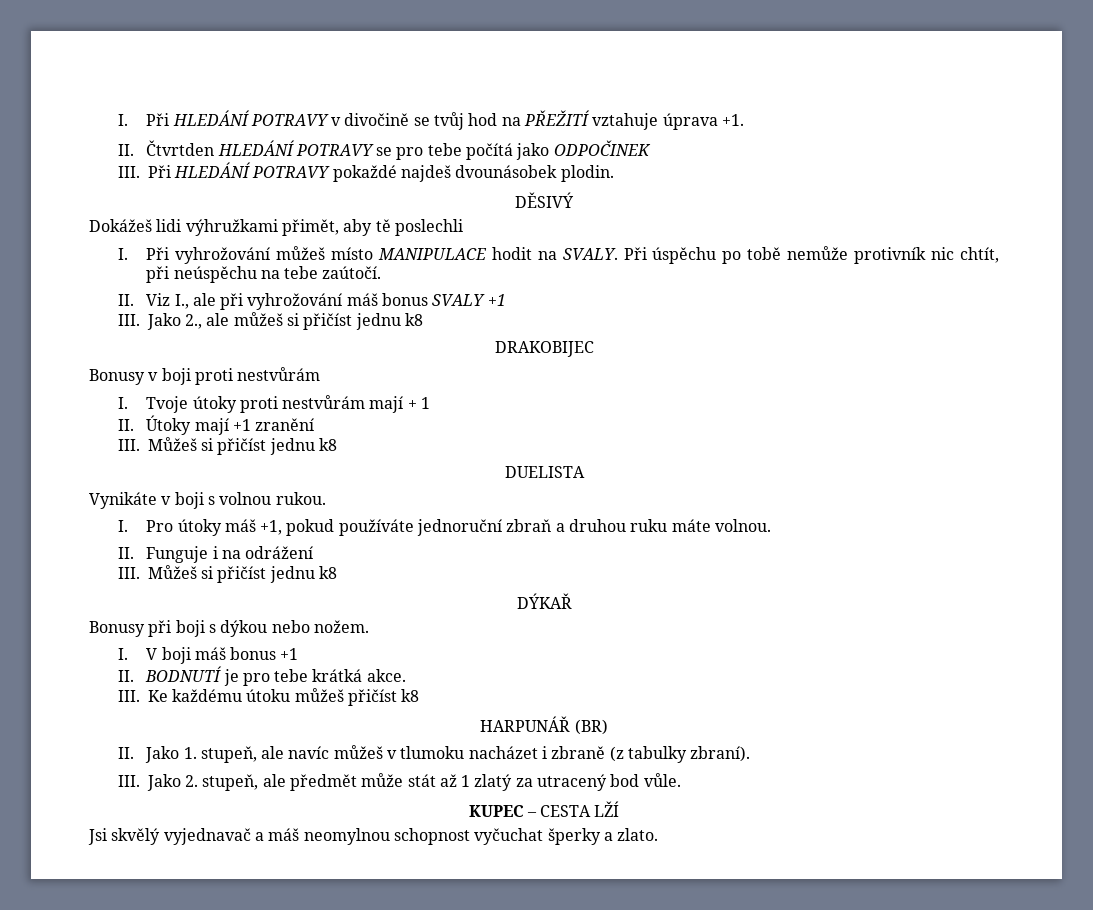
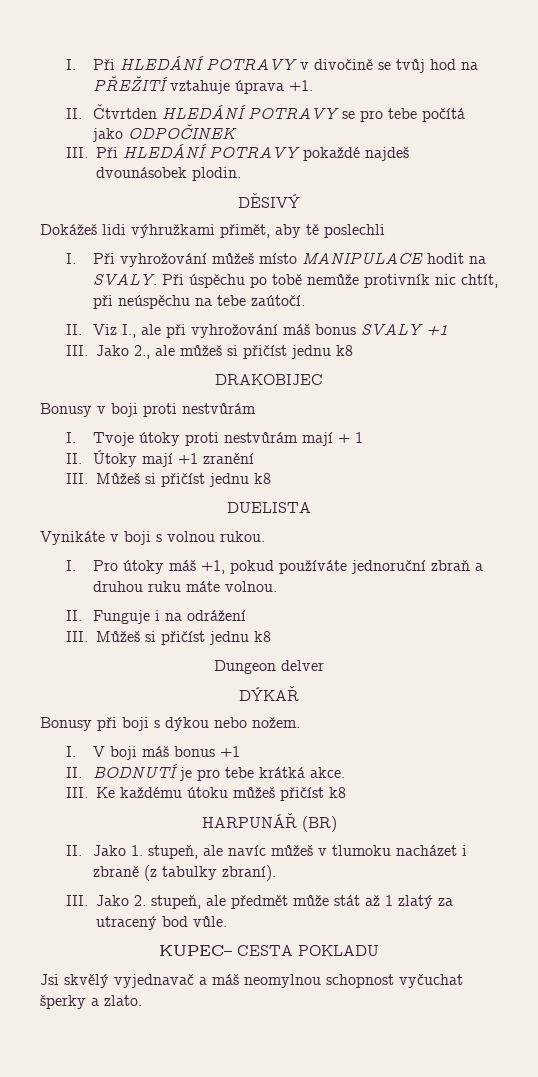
(337, 572) none -> [214,660,324,674] // Dungeon delver
[468,801,620,817] KUPEC – CESTA LŽÍ -> [159,945,379,956] KUPEC– CESTA POKLADU

